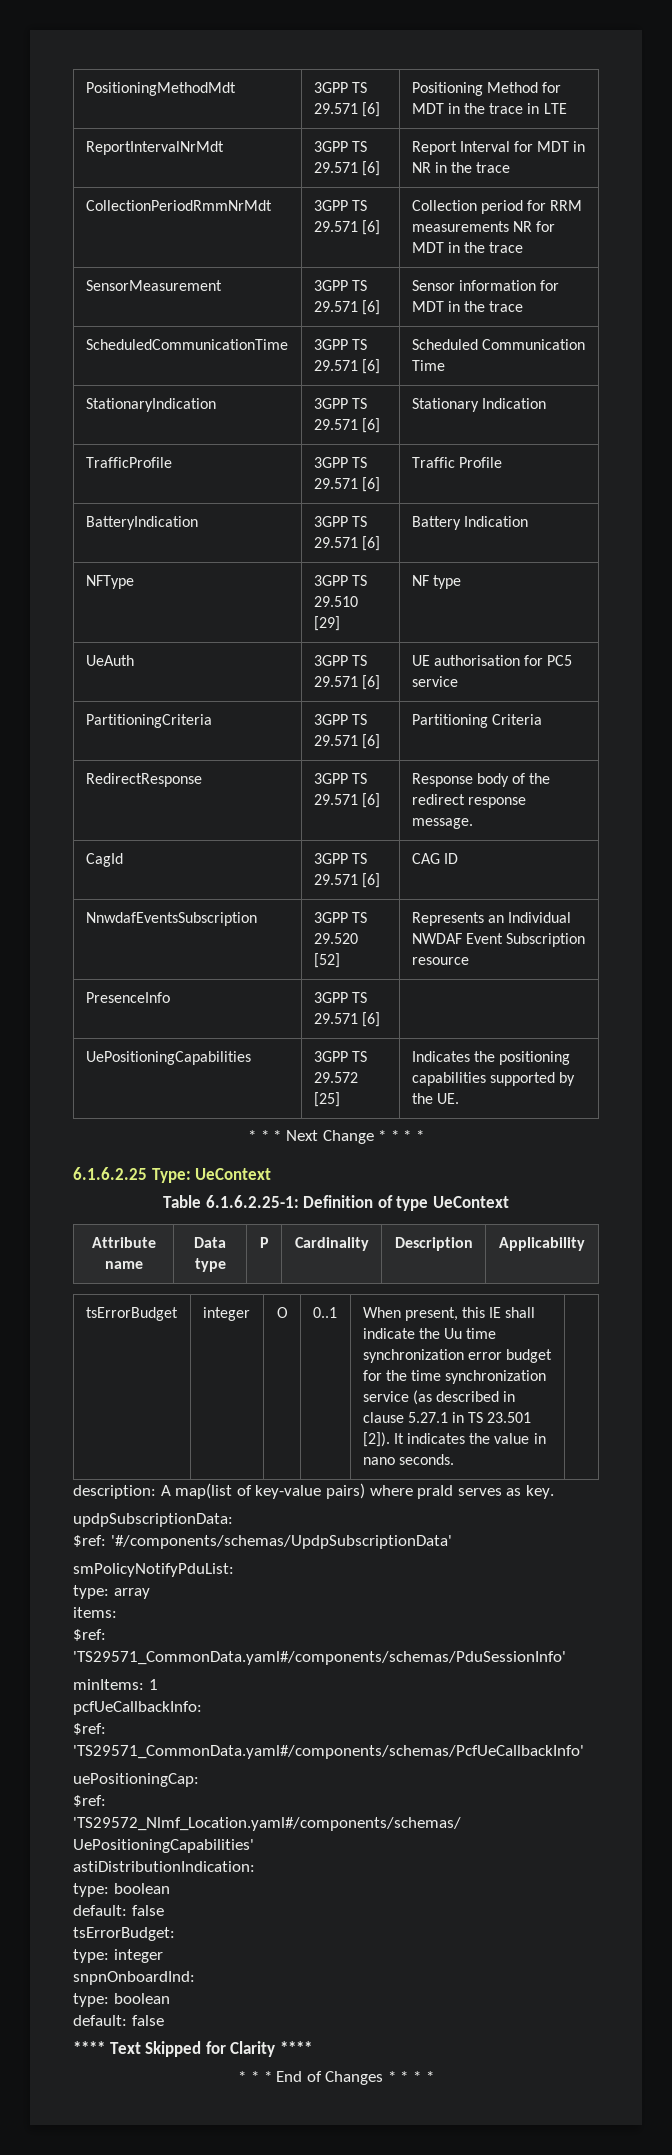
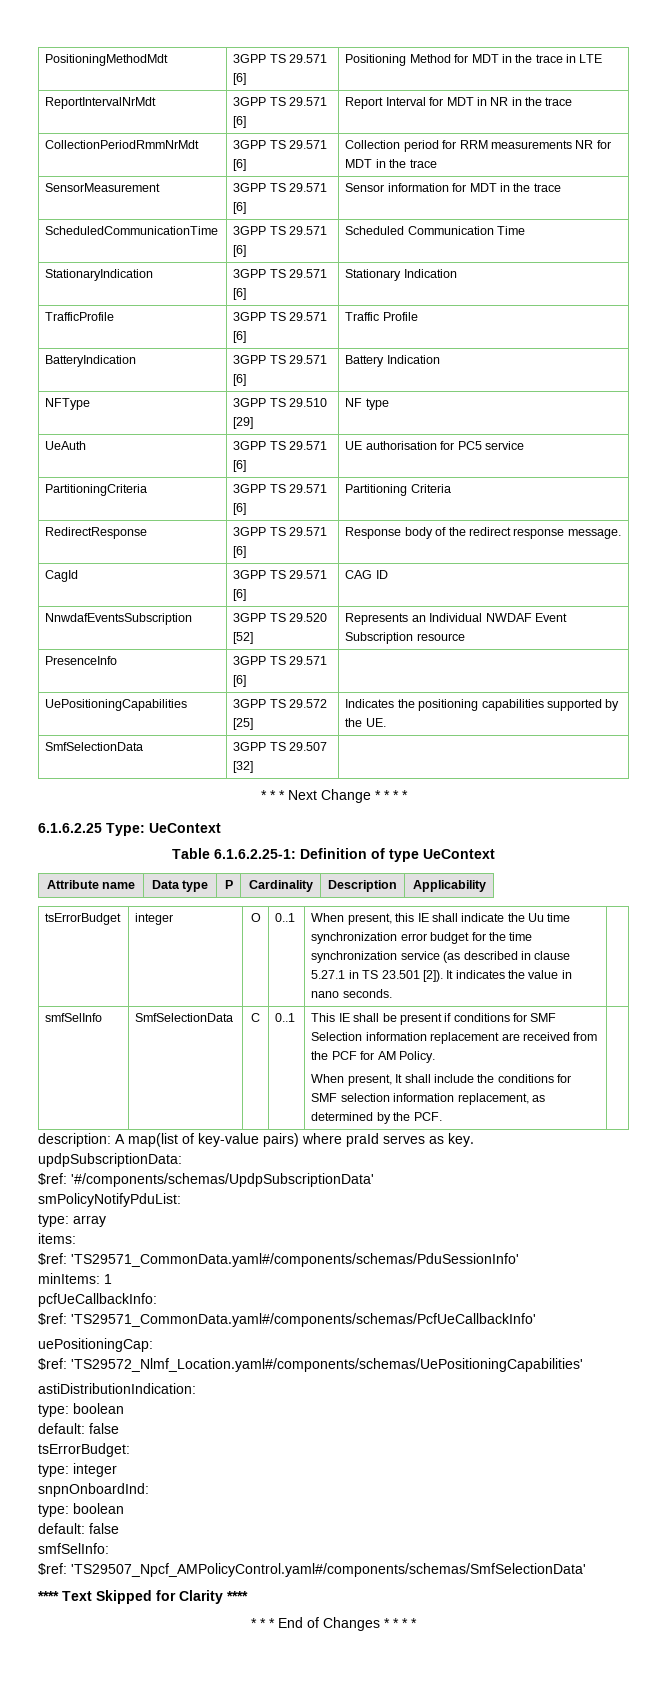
(459, 1098) none -> [45,742,144,751] [233,742,328,751] [233,761,254,773] // SmfSelectionData | 3GPP TS 29.507 [32] |
(454, 1459) none -> [45,1013,103,1022] [135,1013,234,1022] [251,1013,260,1022] [275,1013,296,1022] [311,1013,557,1025] [311,1032,598,1044] [311,1051,435,1063] [311,1074,572,1086] [311,1093,545,1105] [311,1112,442,1124] // smfSelInfo | SmfSelectionData | C | 0..1 | This IE shall be present if conditions for SMF Selection information replacement are received from the PCF for AM Policy. // When present, It shall include the conditions for SMF selection information replacement, as determined by the PCF. |
(164, 2020) none -> [38,1543,109,1554] [38,1563,586,1577] // smfSelInfo: // $ref: 'TS29507_Npcf_AMPolicyControl.yaml#/components/schemas/SmfSelectionData'

